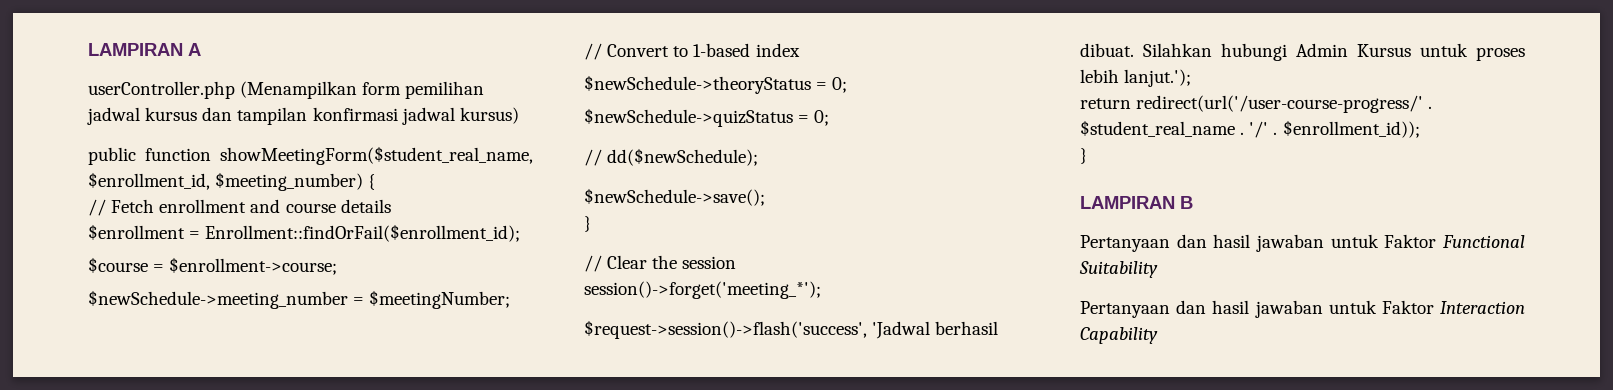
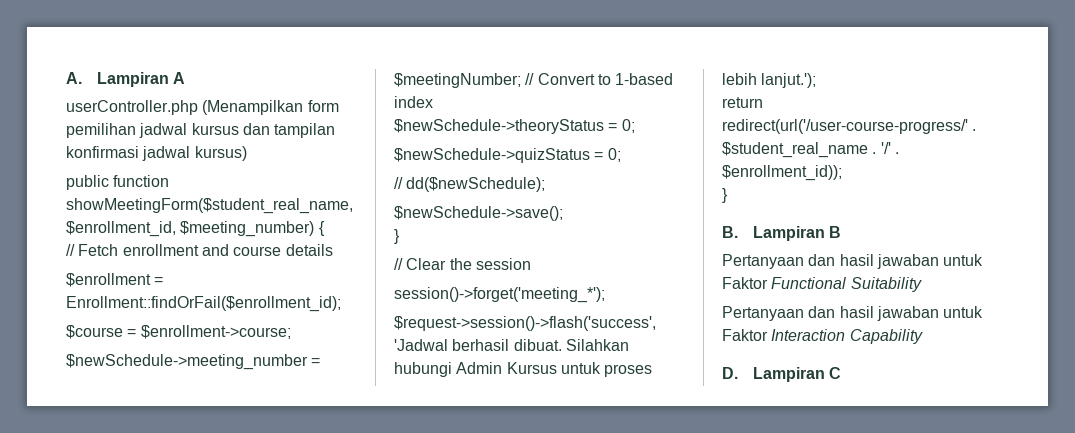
[88,43,183,56] LAMPIRAN -> [66,72,169,87] A. Lampiran
[1080,196,1175,209] LAMPIRAN -> [722,226,825,241] B. Lampiran
(1158, 335) none -> [722,367,842,382] // D. Lampiran C

